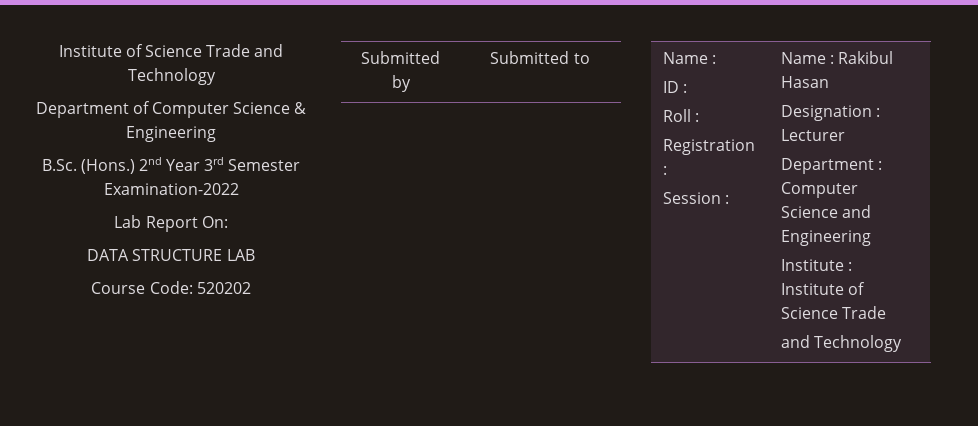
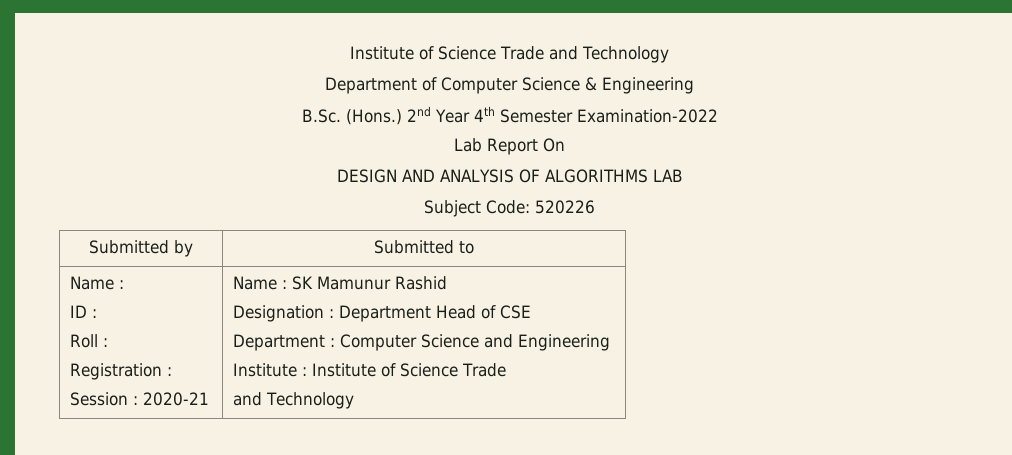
[204,157,225,171] 3rd -> [473,106,495,122] 4th
[201,216,228,228] [87,249,255,261] [91,281,251,294] On: // DATA STRUCTURE LAB // Course Code: 520202 -> [543,138,565,152] [336,169,683,183] [424,200,595,217] On // DESIGN AND ANALYSIS OF ALGORITHMS LAB // Subject Code: 520226
[781,51,894,64] [781,76,830,88] | Name : Rakibul Hasan -> [142,392,209,406] [232,276,447,290] 2020-21 | Name : SK Mamunur Rashid
[781,129,846,141] Lecturer -> [338,305,531,322] Department Head of CSE

